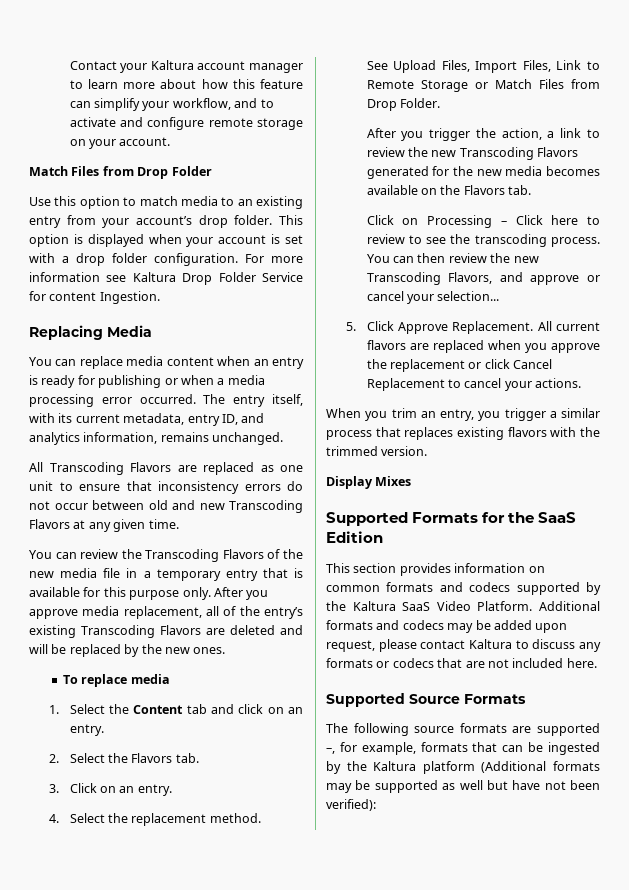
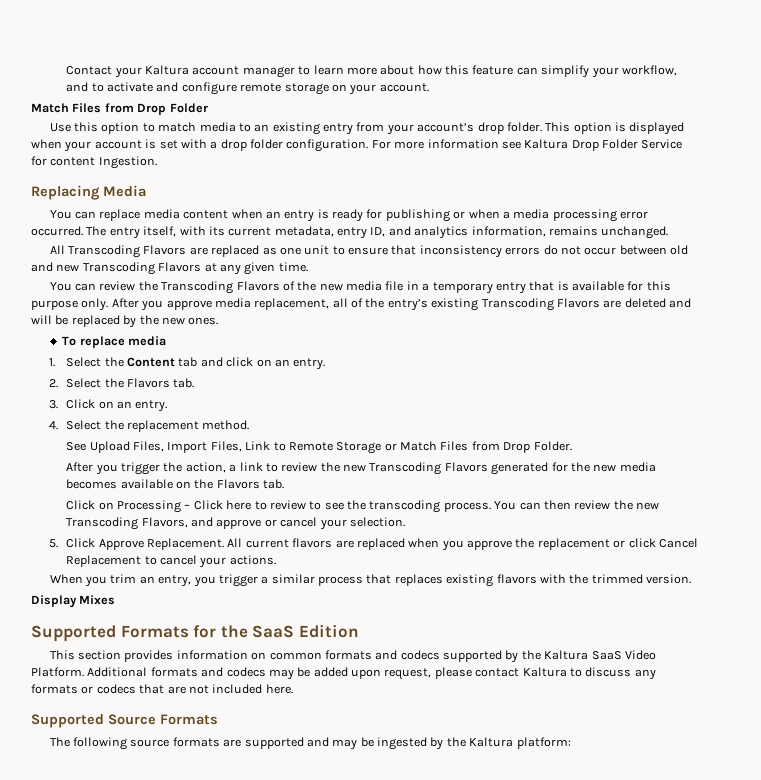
[437,291,500,301] selection... -> [349,517,405,527] selection.
[326,742,524,755] –, for example, formats that can -> [306,737,358,750] and may
[422,761,600,774] [326,780,600,793] [326,799,376,811] platform (Additional formats may be supported as well but have not been verified): -> [516,737,571,749] platform:

